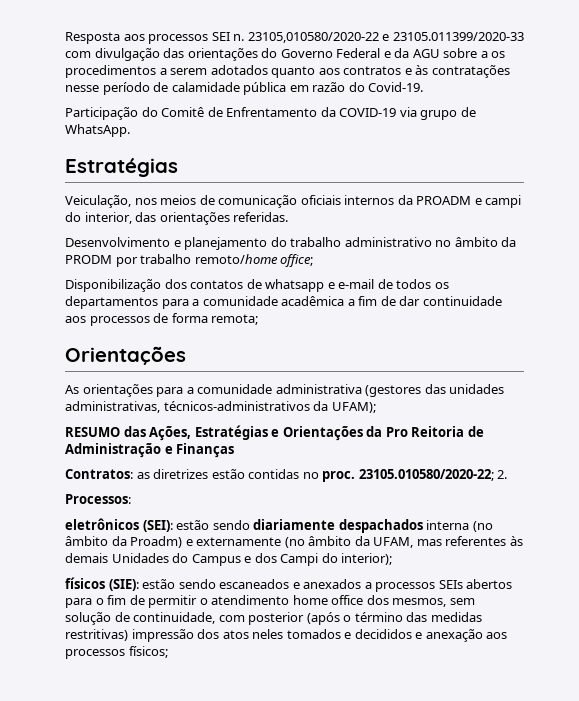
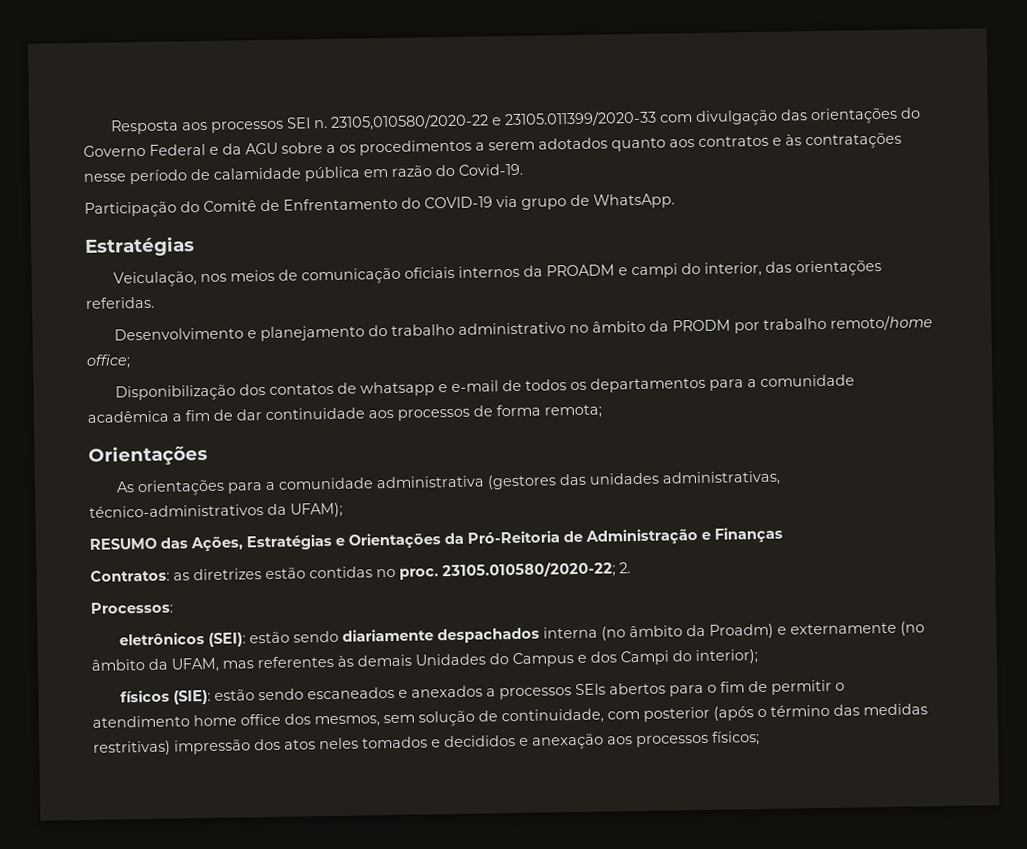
[320,107,336,117] da -> [401,197,421,209] do
[163,401,310,411] técnicos-administrativos -> [89,504,264,518] técnico-administrativos
[385,426,465,437] Pro Reitoria -> [467,530,560,544] Pró-Reitoria

